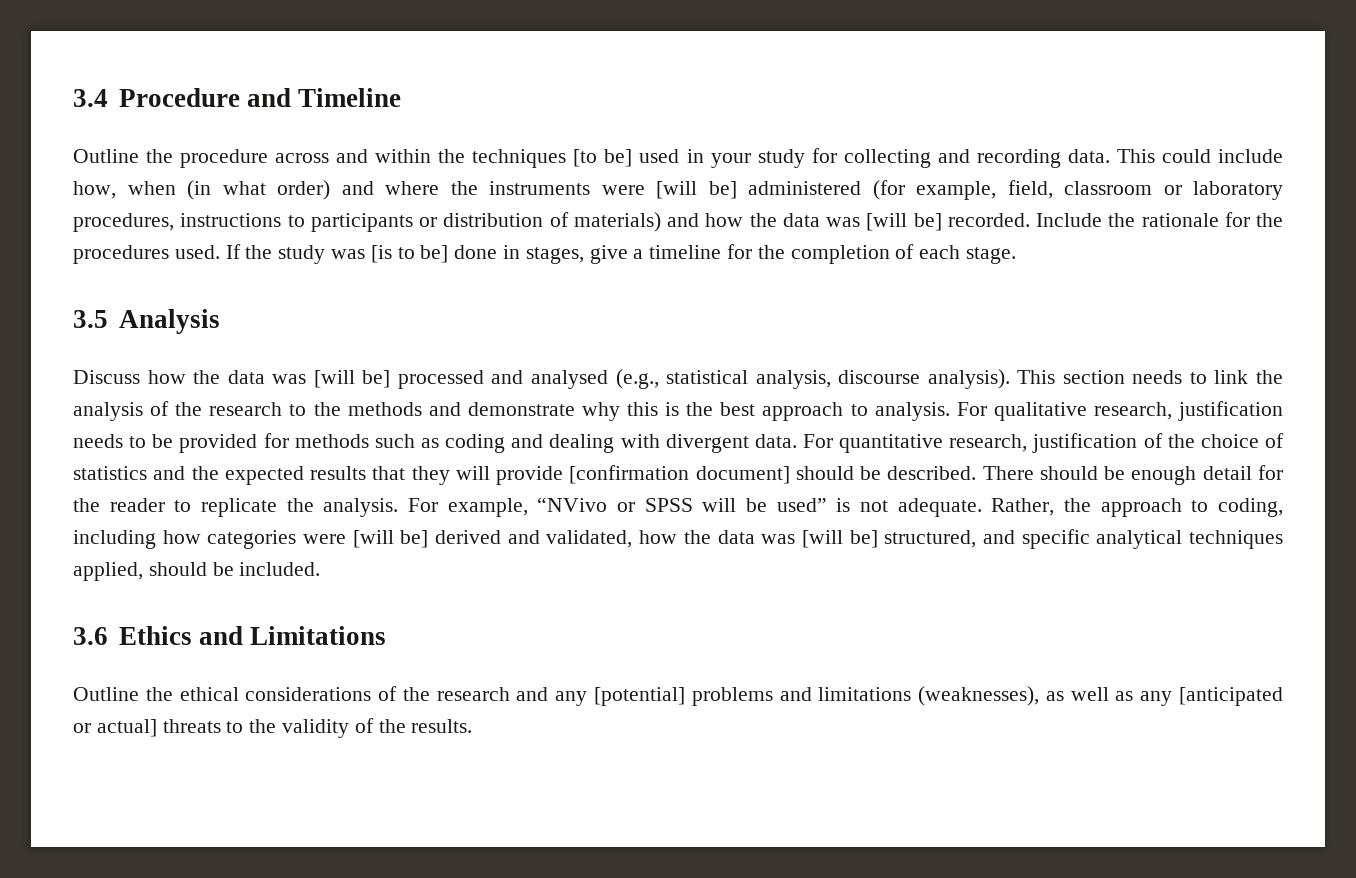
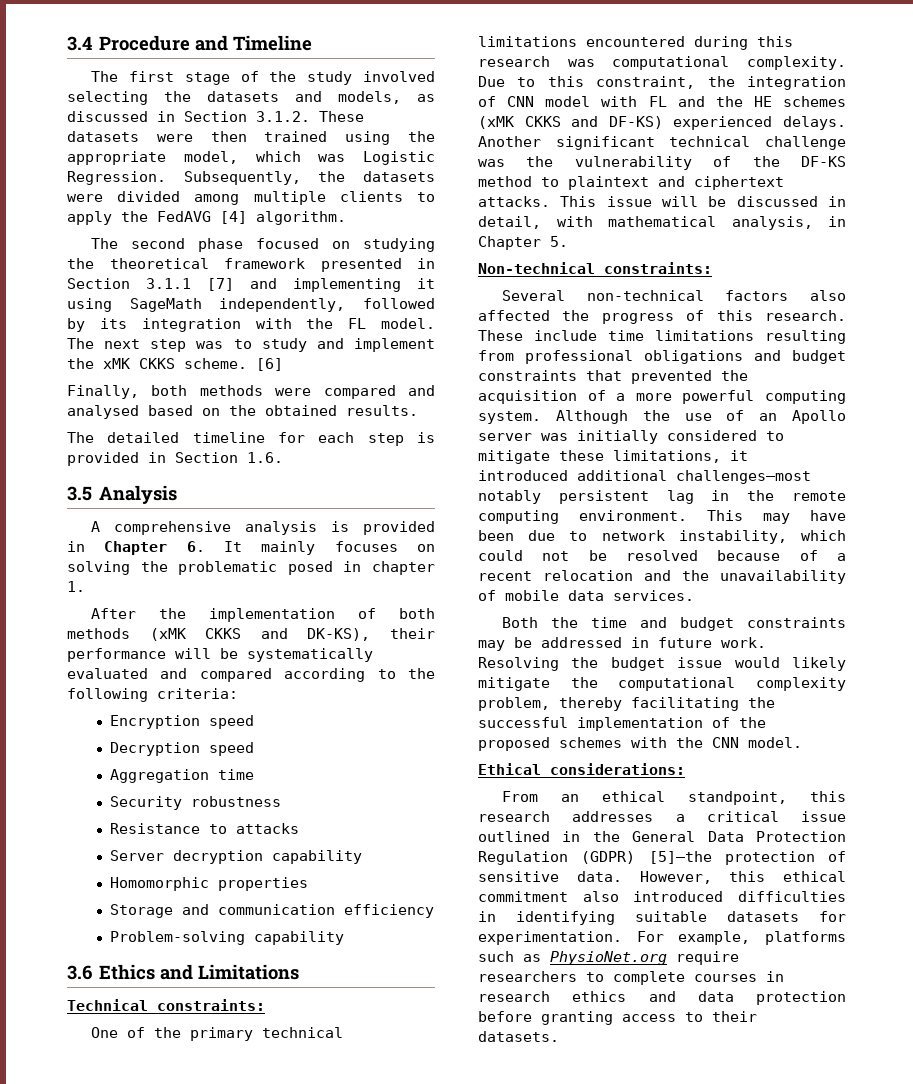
[73,148,1283,168] [73,180,1283,200] [73,212,1283,232] [73,244,1017,264] [73,309,220,334] [73,369,1283,389] [73,401,1284,421] [73,433,1284,453] [73,465,1284,485] [73,497,1283,517] [73,529,1284,549] [73,562,321,581] [73,626,387,645] [73,686,1284,706] [73,718,473,738] Outline the procedure across and within the techniques [to be] used in your study for collecting and recording data. This could include how, when (in what order) and where the instruments were [will be] administered (for example, field, classroom or laboratory procedures, instructions to participants or distribution of materials) and how the data was [will be] recorded. Include the rationale for the procedures used. If the study was [is to be] done in stages, give a timeline for the completion of each stage. // 3.5 Analysis // Discuss how the data was [will be] processed and analysed (e.g., statistical analysis, discourse analysis). This section needs to link the analysis of the research to the methods and demonstrate why this is the best approach to analysis. For qualitative research, justification needs to be provided for methods such as coding and dealing with divergent data. For quantitative research, justification of the choice of statistics and the expected results that they will provide [confirmation document] should be described. There should be enough detail for the reader to replicate the analysis. For example, “NVivo or SPSS will be used” is not adequate. Rather, the approach to coding, including how categories were [will be] derived and validated, how the data was [will be] structured, and specific analytical techniques applied, should be included. // 3.6 Ethics and Limitations // Outline the ethical considerations of the research and any [potential] problems and limitations (weaknesses), as well as any [anticipated or actual] threats to the validity of the results. -> [91,71,435,85] [67,91,435,105] [67,111,364,122] [67,131,435,145] [67,151,435,165] [67,171,435,185] [67,191,435,205] [67,211,346,225] [91,238,435,252] [67,258,435,272] [67,278,435,292] [67,298,435,312] [67,318,435,332] [67,338,435,352] [67,358,283,371] [67,385,435,399] [67,405,418,419] [67,432,435,446] [67,452,283,466] [67,485,178,504] [91,521,435,535] [67,541,435,555] [67,561,435,575] [67,581,85,592] [91,608,435,622] [67,628,435,641] [67,648,373,662] [67,668,435,682] [67,688,238,702] [109,715,254,729] [109,742,254,756] [109,769,254,783] [109,796,281,810] [109,823,299,834] [109,850,362,864] [109,877,308,891] [109,904,434,918] [109,931,344,945] [67,964,300,980] [67,999,265,1011] [91,1027,344,1041] [478,36,793,50] [478,56,846,70] [478,76,846,90] [478,96,846,107] [478,116,846,130] [478,136,846,150] [478,156,846,170] [478,176,784,190] [478,196,846,207] [478,216,846,230] [478,236,568,250] [478,262,712,274] [502,290,846,301] [478,310,846,324] [478,330,846,344] [478,350,846,364] [478,370,748,384] [478,390,846,404] [478,410,846,424] [478,430,784,444] [478,450,748,464] [478,470,811,484] [478,490,846,504] [478,510,846,524] [478,530,846,544] [478,550,846,561] [478,570,846,584] [478,590,694,601] [502,617,846,631] [478,637,766,651] [478,657,846,671] [478,677,846,691] [478,697,775,711] [478,717,766,731] [478,737,802,751] [478,763,685,775] [502,791,846,805] [478,811,846,822] [478,831,846,842] [478,851,846,865] [478,871,846,884] [478,891,846,902] [478,911,846,925] [478,931,846,945] [478,951,739,965] [478,971,784,985] [478,991,846,1005] [478,1011,757,1025] [478,1031,559,1042] The first stage of the study involved selecting the datasets and models, as discussed in Section 3.1.2. These datasets were then trained using the appropriate model, which was Logistic Regression. Subsequently, the datasets were divided among multiple clients to apply the FedAVG [4] algorithm. // The second phase focused on studying the theoretical framework presented in Section 3.1.1 [7] and implementing it using SageMath independently, followed by its integration with the FL model. The next step was to study and implement the xMK CKKS scheme. [6] // Finally, both methods were compared and analysed based on the obtained results. // The detailed timeline for each step is provided in Section 1.6. // 3.5 Analysis // A comprehensive analysis is provided in Chapter 6. It mainly focuses on solving the problematic posed in chapter 1. // After the implementation of both methods (xMK CKKS and DK-KS), their performance will be systematically evaluated and compared according to the following criteria: // Encryption speed // Decryption speed // Aggregation time // Security robustness // Resistance to attacks // Server decryption capability // Homomorphic properties // Storage and communication efficiency // Problem-solving capability // 3.6 Ethics and Limitations // Technical constraints: // One of the primary technical limitations encountered during this research was computational complexity. Due to this constraint, the integration of CNN model with FL and the HE schemes (xMK CKKS and DF-KS) experienced delays. Another significant technical challenge was the vulnerability of the DF-KS method to plaintext and ciphertext attacks. This issue will be discussed in detail, with mathematical analysis, in Chapter 5. // Non-technical constraints: // Several non-technical factors also affected the progress of this research. These include time limitations resulting from professional obligations and budget constraints that prevented the acquisition of a more powerful computing system. Although the use of an Apollo server was initially considered to mitigate these limitations, it introduced additional challenges—most notably persistent lag in the remote computing environment. This may have been due to network instability, which could not be resolved because of a recent relocation and the unavailability of mobile data services. // Both the time and budget constraints may be addressed in future work. Resolving the budget issue would likely mitigate the computational complexity problem, thereby facilitating the successful implementation of the proposed schemes with the CNN model. // Ethical considerations: // From an ethical standpoint, this research addresses a critical issue outlined in the General Data Protection Regulation (GDPR) [5]—the protection of sensitive data. However, this ethical commitment also introduced difficulties in identifying suitable datasets for experimentation. For example, platforms such as PhysioNet.org require researchers to complete courses in research ethics and data protection before granting access to their datasets.

